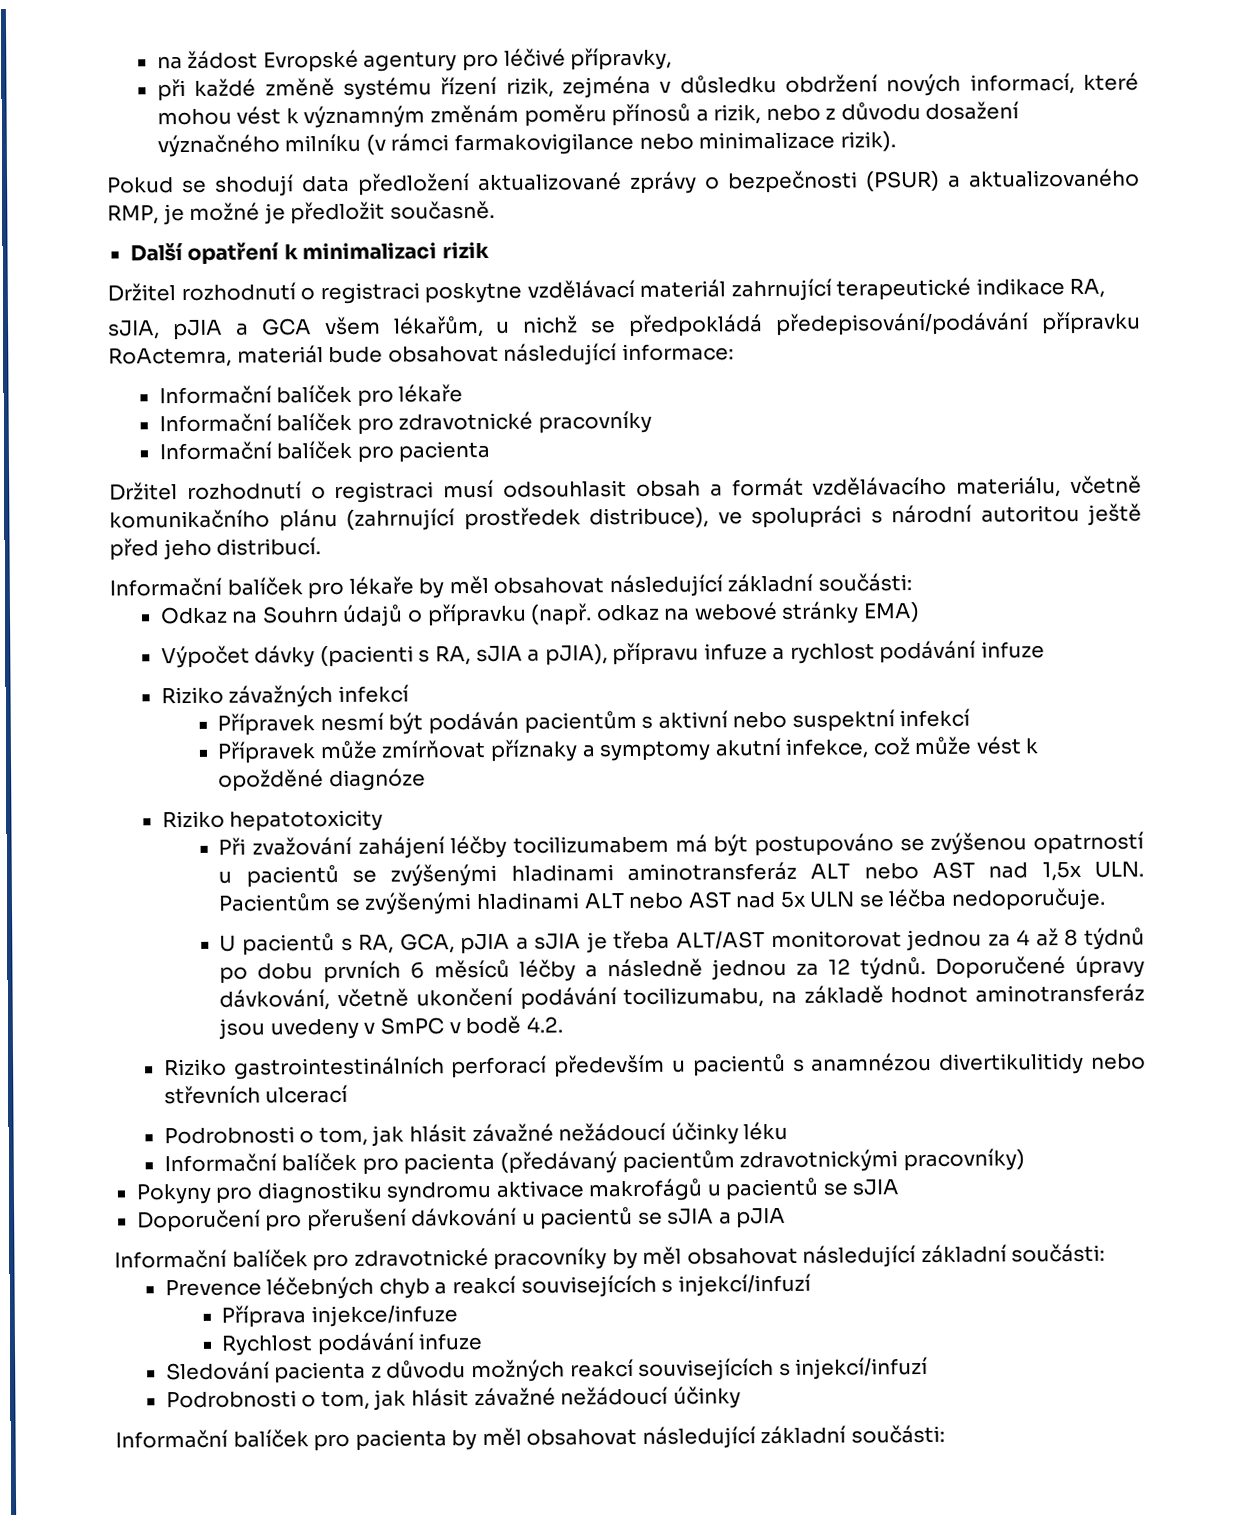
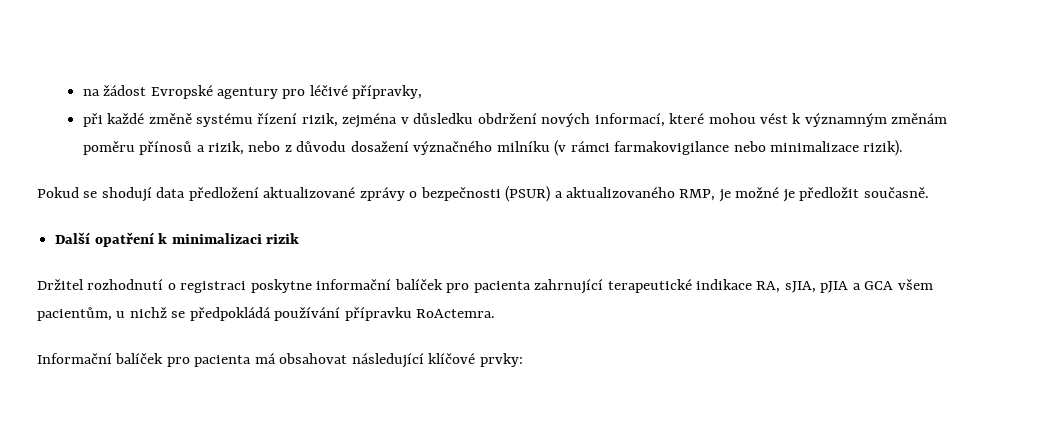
[526,279,727,299] vzdělávací materiál -> [316,279,531,293] informační balíček pro pacienta
(1106, 287) // -> (781, 287) none
[392,315,484,338] lékařům, -> [37,307,112,321] pacientům,
[775,311,1141,336] [108,343,734,368] [158,384,464,407] [158,410,652,435] [158,440,491,463] [109,475,1143,503] [109,503,1142,532] [109,537,322,561] [109,573,912,600] [159,601,920,627] [160,640,1045,669] [160,684,409,708] [217,708,971,736] [217,736,1039,764] [218,768,426,792] [161,809,384,832] [218,831,1145,859] [218,861,1144,888] [218,887,1106,915] [219,927,1146,956] [219,955,1145,984] [219,983,1146,1011] [218,1015,563,1040] [163,1052,1146,1080] [163,1084,349,1105] [163,1121,789,1147] [163,1148,1025,1175] [135,1177,900,1205] [136,1206,787,1233] [114,1243,1106,1272] [164,1273,811,1300] [221,1305,458,1328] [221,1332,484,1356] [165,1356,929,1384] [165,1386,741,1411] [115,1424,945,1452] předepisování/podávání přípravku RoActemra, materiál bude obsahovat následující informace: // Informační balíček pro lékaře // Informační balíček pro zdravotnické pracovníky // Informační balíček pro pacienta // Držitel rozhodnutí o registraci musí odsouhlasit obsah a formát vzdělávacího materiálu, včetně komunikačního plánu (zahrnující prostředek distribuce), ve spolupráci s národní autoritou ještě před jeho distribucí. // Informační balíček pro lékaře by měl obsahovat následující základní součásti: // Odkaz na Souhrn údajů o přípravku (např. odkaz na webové stránky EMA) // Výpočet dávky (pacienti s RA, sJIA a pJIA), přípravu infuze a rychlost podávání infuze // Riziko závažných infekcí // Přípravek nesmí být podáván pacientům s aktivní nebo suspektní infekcí // Přípravek může zmírňovat příznaky a symptomy akutní infekce, což může vést k opožděné diagnóze // Riziko hepatotoxicity // Při zvažování zahájení léčby tocilizumabem má být postupováno se zvýšenou opatrností u pacientů se zvýšenými hladinami aminotransferáz ALT nebo AST nad 1,5x ULN. Pacientům se zvýšenými hladinami ALT nebo AST nad 5x ULN se léčba nedoporučuje. // U pacientů s RA, GCA, pJIA a sJIA je třeba ALT/AST monitorovat jednou za 4 až 8 týdnů po dobu prvních 6 měsíců léčby a následně jednou za 12 týdnů. Doporučené úpravy dávkování, včetně ukončení podávání tocilizumabu, na základě hodnot aminotransferáz jsou uvedeny v SmPC v bodě 4.2. // Riziko gastrointestinálních perforací především u pacientů s anamnézou divertikulitidy nebo střevních ulcerací // Podrobnosti o tom, jak hlásit závažné nežádoucí účinky léku // Informační balíček pro pacienta (předávaný pacientům zdravotnickými pracovníky) // Pokyny pro diagnostiku syndromu aktivace makrofágů u pacientů se sJIA // Doporučení pro přerušení dávkování u pacientů se sJIA a pJIA // Informační balíček pro zdravotnické pracovníky by měl obsahovat následující základní součásti: // Prevence léčebných chyb a reakcí souvisejících s injekcí/infuzí // Příprava injekce/infuze // Rychlost podávání infuze // Sledování pacienta z důvodu možných reakcí souvisejících s injekcí/infuzí // Podrobnosti o tom, jak hlásit závažné nežádoucí účinky // Informační balíček pro pacienta by měl obsahovat následující základní součásti: -> [274,307,496,321] [37,353,523,368] používání přípravku RoActemra. // Informační balíček pro pacienta má obsahovat následující klíčové prvky:

